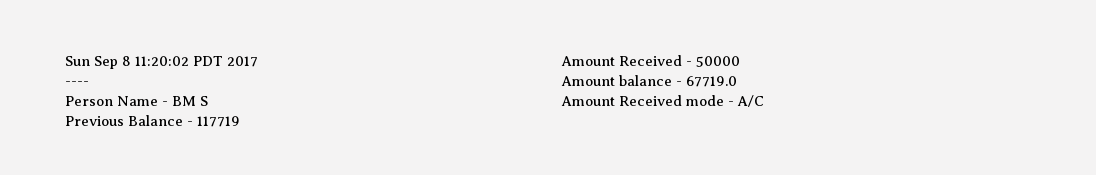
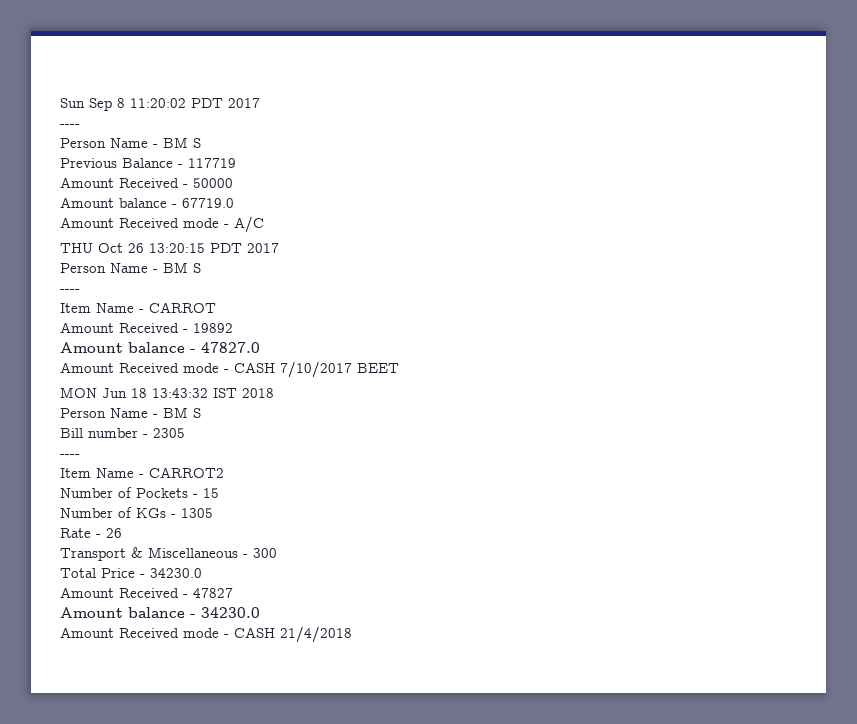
(764, 101) none -> [60,243,279,253] [60,262,201,273] [60,289,80,293] [60,302,216,313] [60,322,233,333] [60,342,260,353] [60,361,399,378] [60,387,274,398] [60,407,201,418] [60,428,185,438] [60,454,80,458] [60,467,224,478] [60,487,219,498] [60,507,213,518] [60,528,122,538] [60,547,277,561] [60,568,202,578] [60,587,233,598] [60,607,260,618] [60,626,352,643] // THU Oct 26 13:20:15 PDT 2017 // Person Name - BM S // ---- // Item Name - CARROT // Amount Received - 19892 // Amount balance - 47827.0 // Amount Received mode - CASH 7/10/2017 BEET // MON Jun 18 13:43:32 IST 2018 // Person Name - BM S // Bill number - 2305 // ---- // Item Name - CARROT2 // Number of Pockets - 15 // Number of KGs - 1305 // Rate - 26 // Transport & Miscellaneous - 300 // Total Price - 34230.0 // Amount Received - 47827 // Amount balance - 34230.0 // Amount Received mode - CASH 21/4/2018

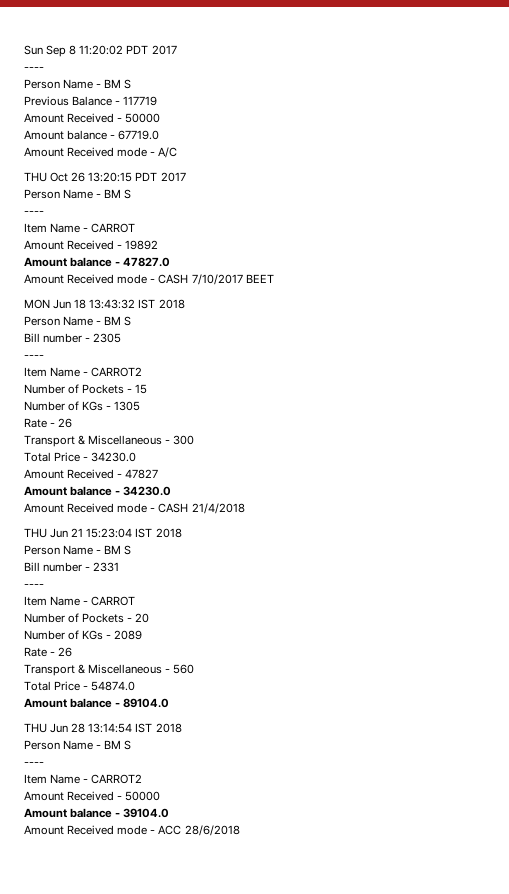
(352, 634) none -> [24,528,182,538] [24,545,132,555] [24,562,120,572] [24,584,44,588] [24,596,136,606] [24,613,150,623] [24,630,143,640] [24,647,73,657] [24,664,195,676] [24,681,136,691] [24,698,170,708] [24,723,182,733] [24,740,132,750] [24,762,44,766] [24,774,143,784] [24,791,161,801] [24,808,170,818] [24,825,240,836] // THU Jun 21 15:23:04 IST 2018 // Person Name - BM S // Bill number - 2331 // ---- // Item Name - CARROT // Number of Pockets - 20 // Number of KGs - 2089 // Rate - 26 // Transport & Miscellaneous - 560 // Total Price - 54874.0 // Amount balance - 89104.0 // THU Jun 28 13:14:54 IST 2018 // Person Name - BM S // ---- // Item Name - CARROT2 // Amount Received - 50000 // Amount balance - 39104.0 // Amount Received mode - ACC 28/6/2018

